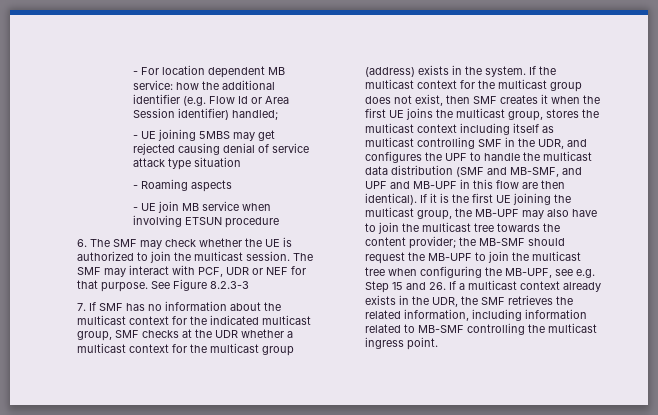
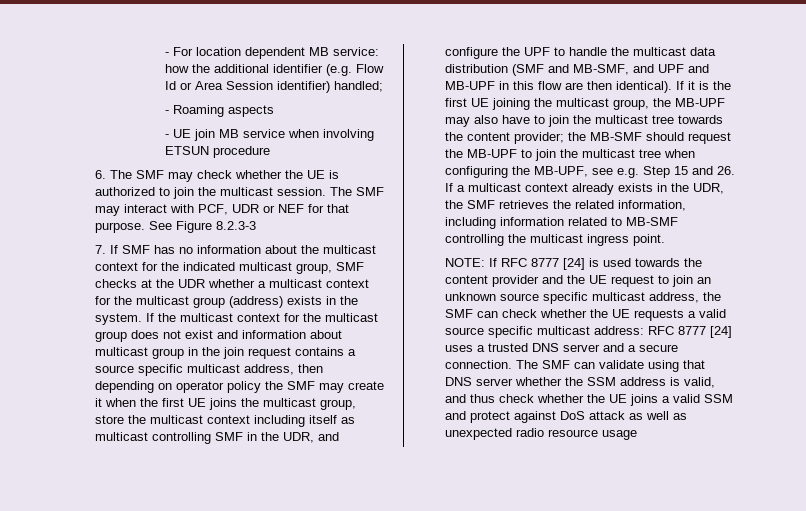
[133,129,275,141] [133,143,309,155] [133,157,241,170] // - UE joining 5MBS may get rejected causing denial of service attack type situation -> (384, 86) none
[414,94,538,106] exist, then SMF creates -> [184,330,342,339] [94,347,356,359] [94,364,323,376] [94,381,384,393] exist and information about multicast group in the join request contains a source specific multicast address, then depending on operator policy the SMF may create
[545,109,579,118] stores -> [94,415,124,424] store
[364,151,422,163] configures -> [444,47,498,59] configure
(438, 343) none -> [444,258,702,270] [444,275,711,287] [444,292,721,304] [444,309,726,321] [444,326,732,338] [444,343,678,352] [444,360,705,372] [444,377,715,388] [444,394,733,406] [444,411,687,423] [444,428,637,440] // NOTE: If RFC 8777 [24] is used towards the content provider and the UE request to join an unknown source specific multicast address, the SMF can check whether the UE requests a valid source specific multicast address: RFC 8777 [24] uses a trusted DNS server and a secure connection. The SMF can validate using that DNS server whether the SSM address is valid, and thus check whether the UE joins a valid SSM and protect against DoS attack as well as unexpected radio resource usage

